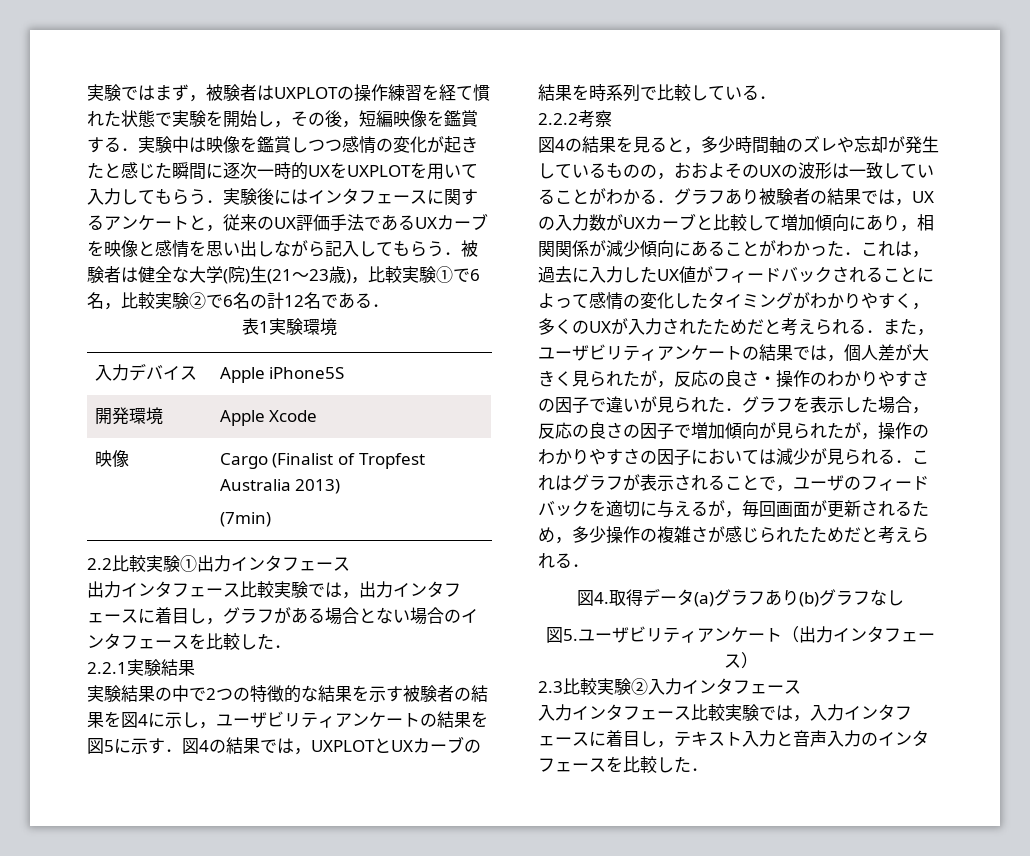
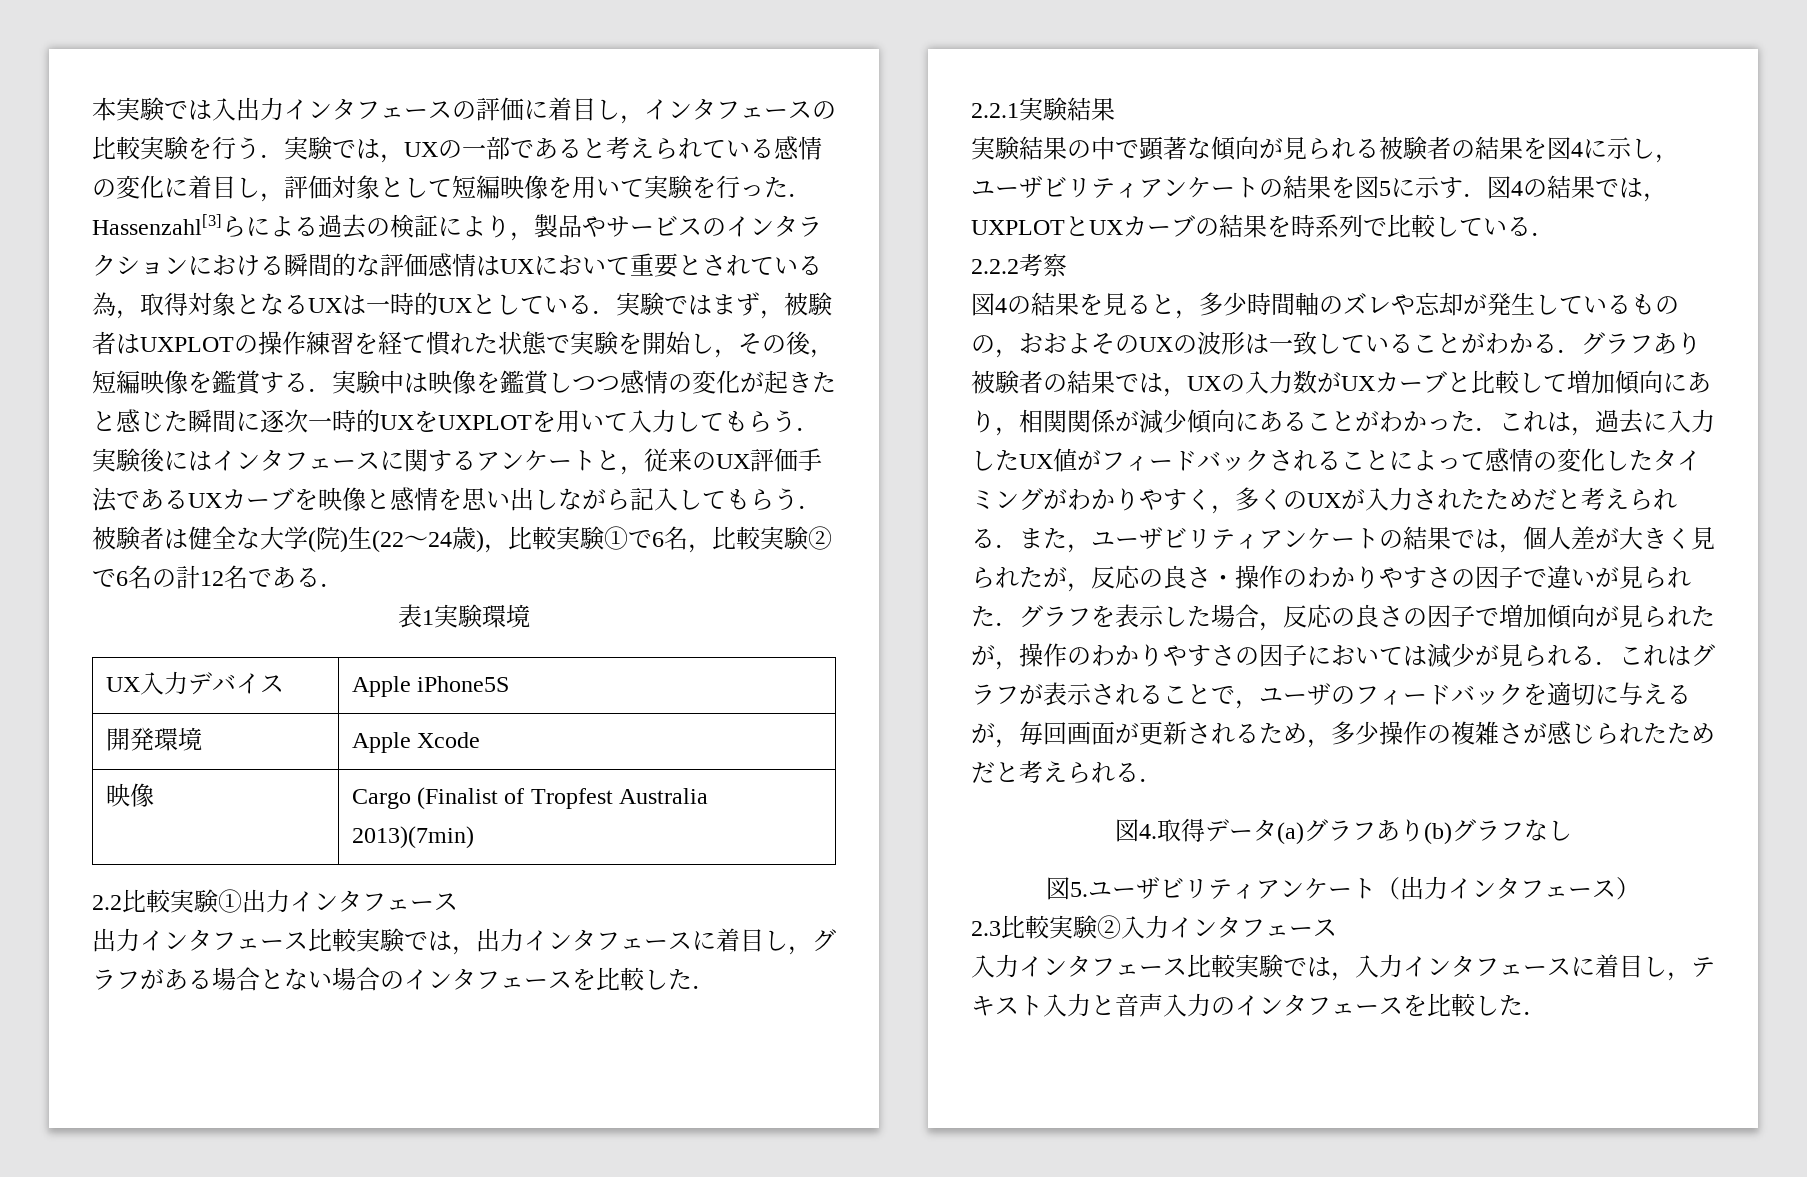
(87, 92) none -> [92,97,836,124] [92,136,822,163] [92,175,812,202] [92,214,822,241] [92,253,822,278] [92,292,616,319] 本実験では入出力インタフェースの評価に着目し，インタフェースの比較実験を行う．実験では，UXの一部であると考えられている感情の変化に着目し，評価対象として短編映像を用いて実験を行った．Hassenzahl[3]らによる過去の検証により，製品やサービスのインタラクションにおける瞬間的な評価感情はUXにおいて重要とされている為，取得対象となるUXは一時的UXとしている．
[267,269,329,284] (21〜23 -> [372,530,452,553] (22〜24
(337, 327) none -> [105,677,140,692] UX
[295,479,341,494] [219,512,271,527] 2013) // (7min) -> [351,826,474,849] 2013)(7min)
[206,685,403,703] 2つの特徴的な結果を示す -> [1139,136,1379,161] 顕著な傾向が見られる

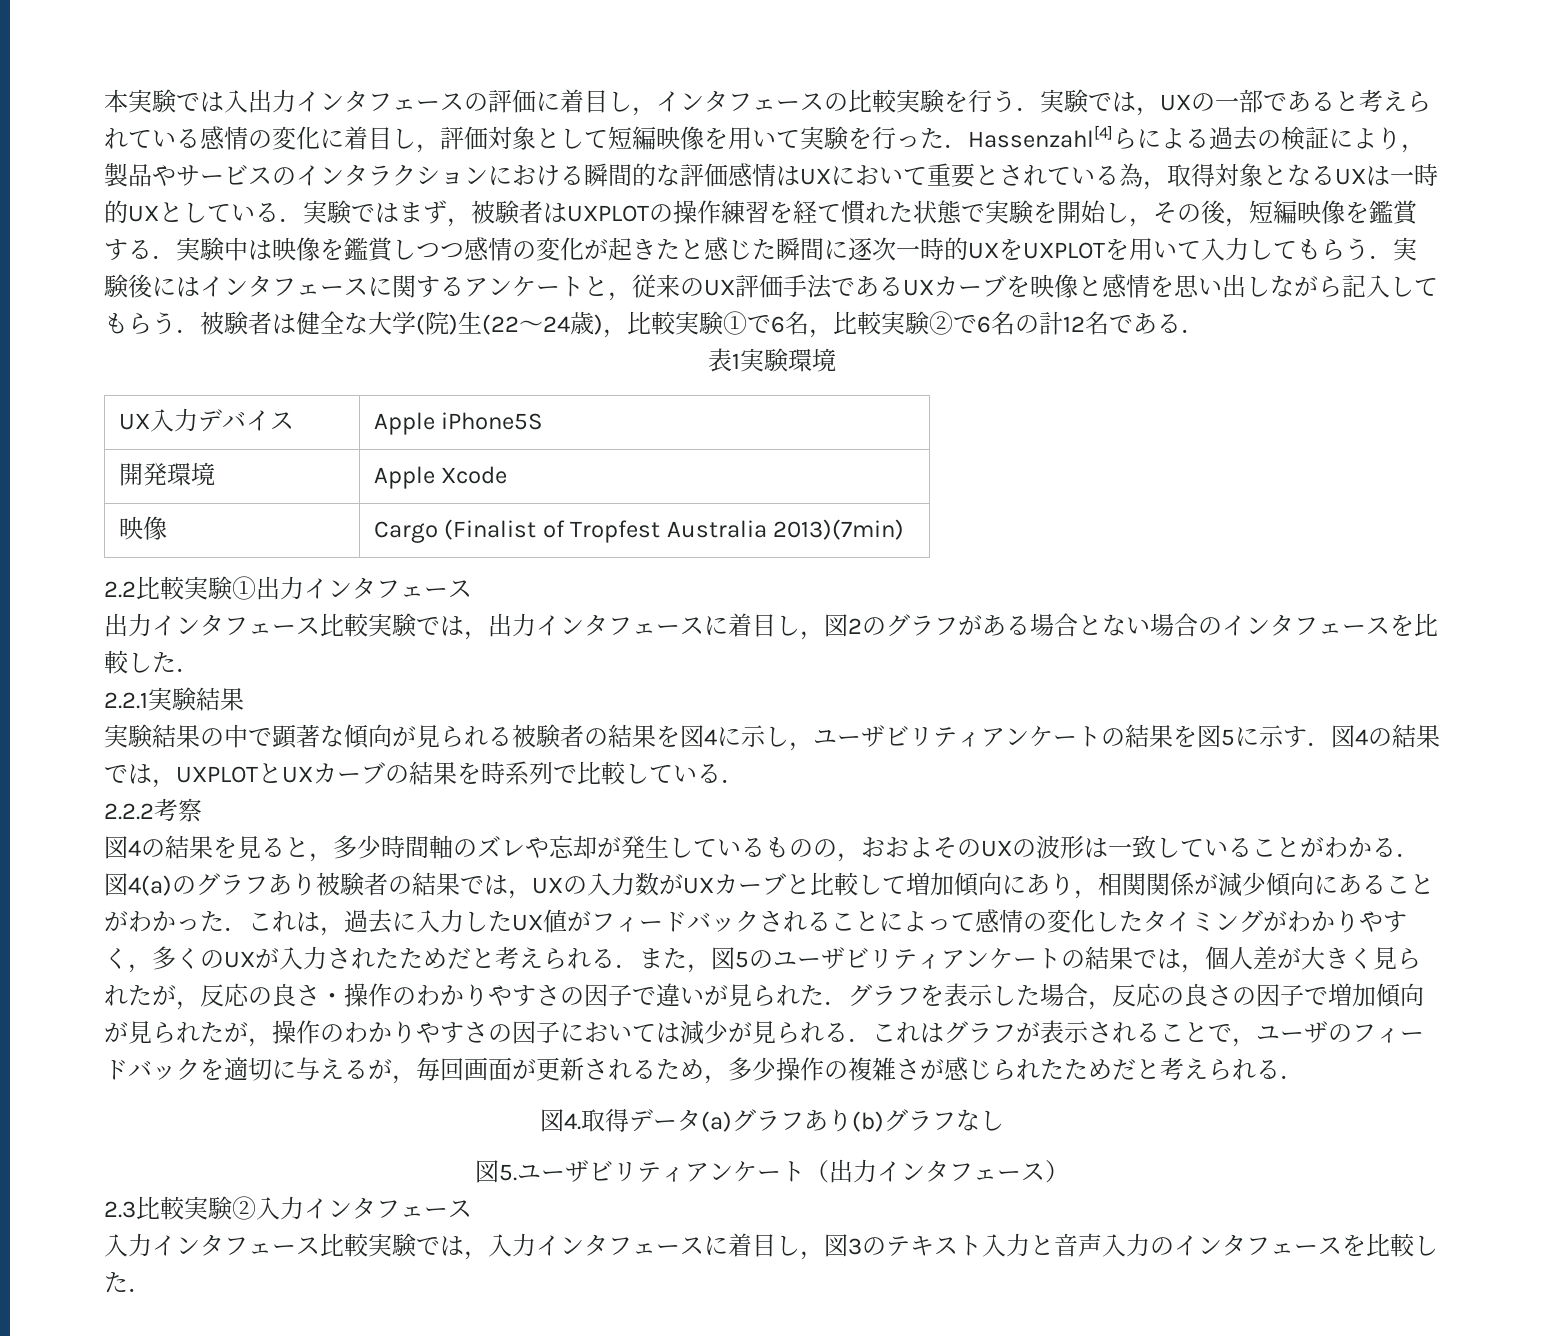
[92,214,222,235] Hassenzahl[3] -> [968,125,1113,148] Hassenzahl[4]
(812, 950) none -> [824,614,886,637] 図2の
(1581, 351) none -> [104,873,196,896] 図4(a)の
(1091, 548) none -> [711,947,773,970] 図5の
(1691, 976) none -> [824,1234,886,1257] 図3の

